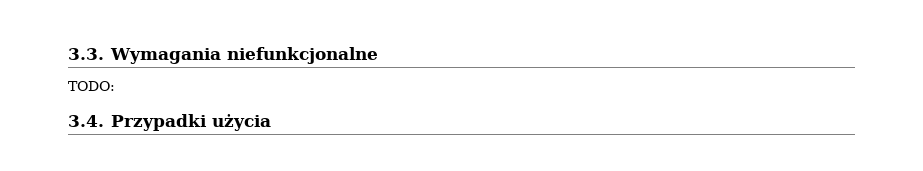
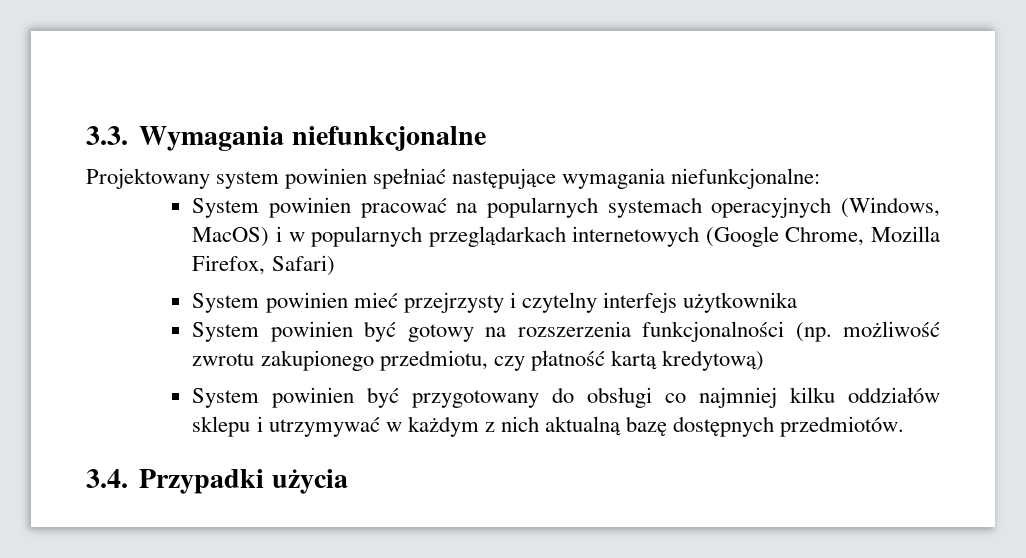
[68,81,115,91] TODO: -> [86,168,821,189] [192,197,940,218] [192,226,940,247] [192,255,335,276] [192,292,798,313] [192,321,940,342] [192,350,764,371] [192,387,940,408] [192,416,905,437] Projektowany system powinien spełniać następujące wymagania niefunkcjonalne: // System powinien pracować na popularnych systemach operacyjnych (Windows, MacOS) i w popularnych przeglądarkach internetowych (Google Chrome, Mozilla Firefox, Safari) // System powinien mieć przejrzysty i czytelny interfejs użytkownika // System powinien być gotowy na rozszerzenia funkcjonalności (np. możliwość zwrotu zakupionego przedmiotu, czy płatność kartą kredytową) // System powinien być przygotowany do obsługi co najmniej kilku oddziałów sklepu i utrzymywać w każdym z nich aktualną bazę dostępnych przedmiotów.

